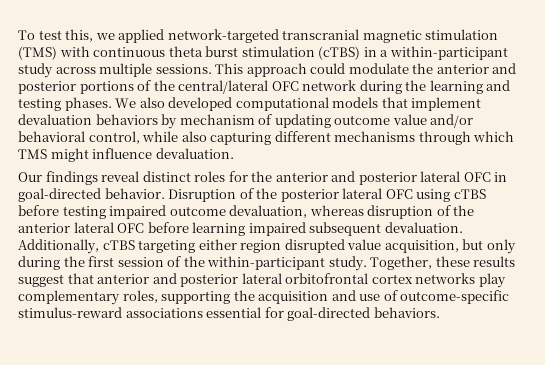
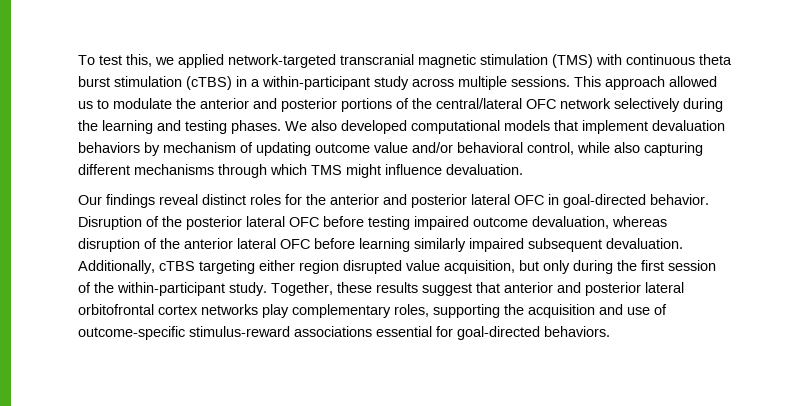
[310,63,346,74] could -> [669,76,717,87] [78,99,109,109] allowed us to
(357, 85) none -> [614,98,680,112] selectively
[416,189,486,202] using cTBS -> (319, 222) none
(246, 229) none -> [414,238,466,252] similarly

